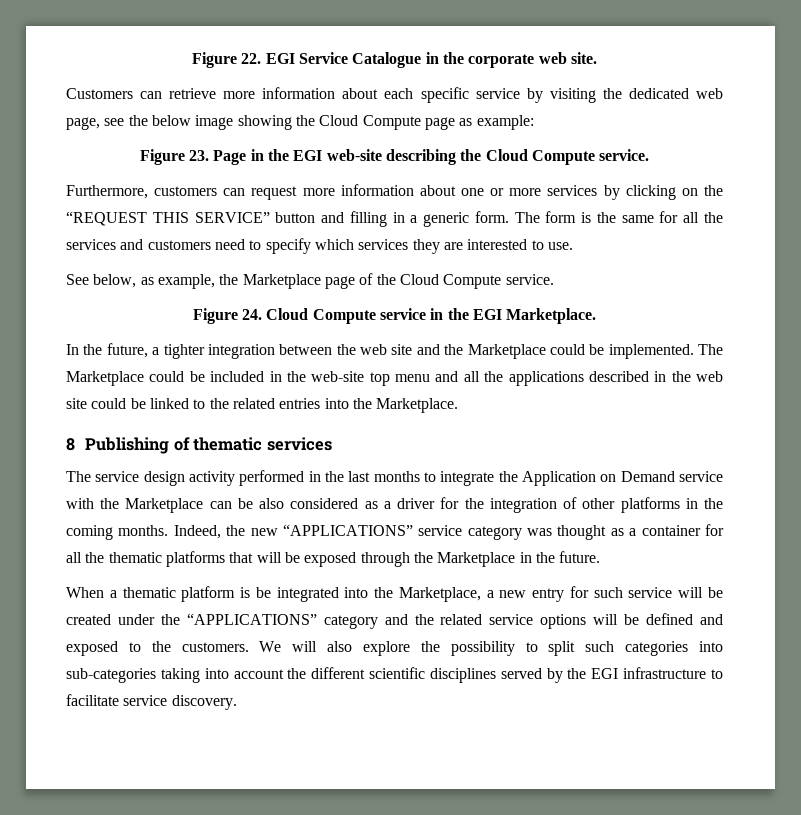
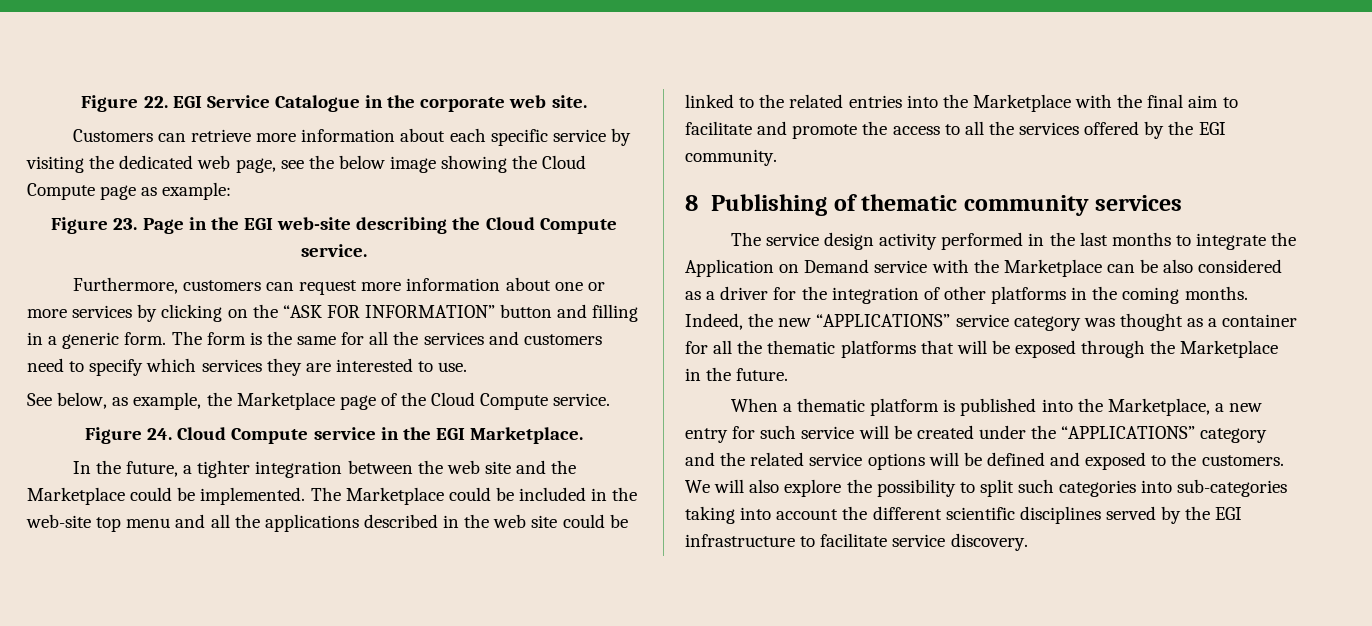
[66,211,270,226] “REQUEST THIS SERVICE” -> [282,305,496,318] “ASK FOR INFORMATION”
[376,398,459,413] Marketplace. -> [972,94,1238,112] [685,121,1226,139] [685,149,777,166] Marketplace with the final aim to facilitate and promote the access to all the services offered by the EGI community.
(263, 444) none -> [963,195,1089,216] community
[255,587,339,602] be integrated -> [960,398,1037,416] published

